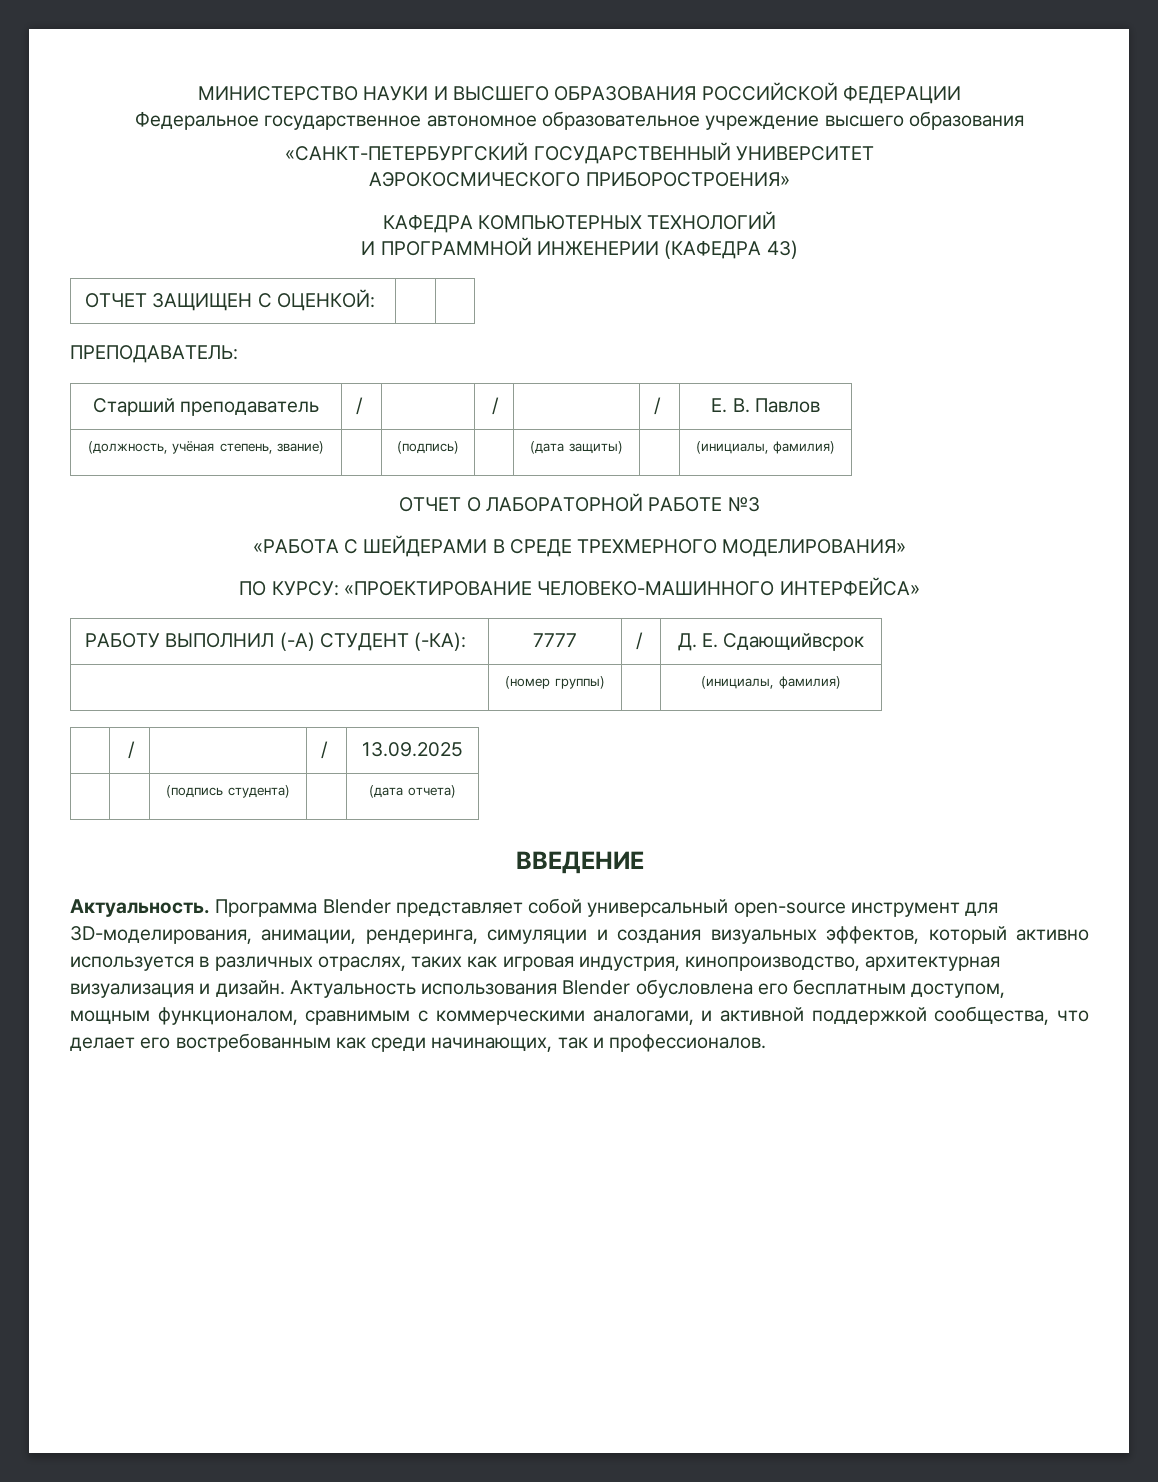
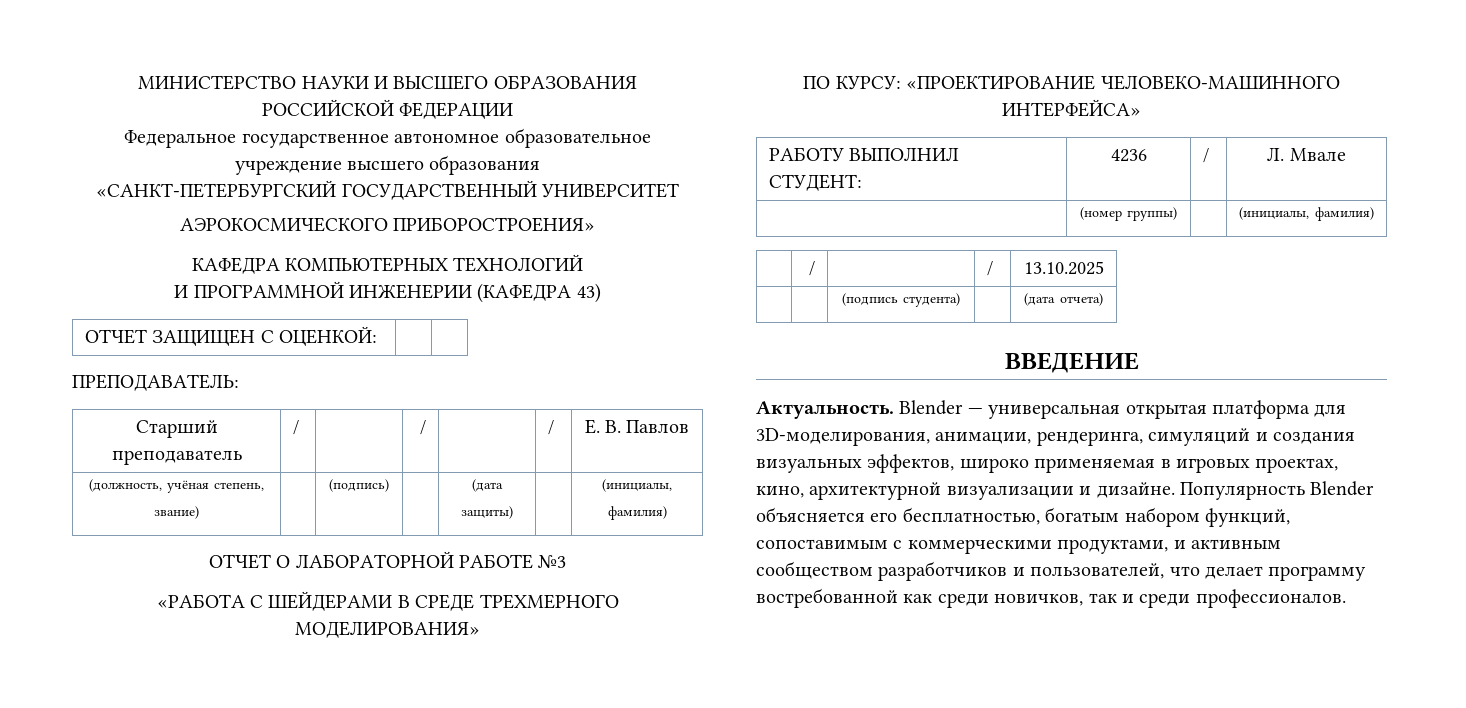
[279,632,467,651] [533,633,577,647] [635,632,643,650] [677,633,865,651] (-А) СТУДЕНТ (-КА): | 7777 | / | Д. Е. Сдающийвсрок -> [768,174,862,191] [1110,149,1147,162] [1202,148,1209,163] [1267,147,1346,161] СТУДЕНТ: | 4236 | / | Л. Мвале
[362,742,463,757] 13.09.2025 -> [1023,261,1104,275] 13.10.2025
[215,898,960,917] Программа Blender представляет собой универсальный open-source инструмент -> [899,400,1310,419] Blender — универсальная открытая платформа
[487,929,588,944] симуляции -> [1148,428,1251,446] симуляций
[928,926,1089,944] [70,956,1001,971] [70,979,1006,998] [70,1006,1090,1025] [70,1033,331,1052] который активно используется в различных отраслях, таких как игровая индустрия, кинопроизводство, архитектурная визуализация и дизайн. Актуальность использования Blender обусловлена его бесплатным доступом, мощным функционалом, сравнимым с коммерческими аналогами, и активной поддержкой сообщества, что делает его востребованным -> [959,458,1339,473] [756,481,1375,500] [756,507,1290,527] [756,539,1281,554] [756,561,1367,581] [756,588,898,608] широко применяемая в игровых проектах, кино, архитектурной визуализации и дизайне. Популярность Blender объясняется его бесплатностью, богатым набором функций, сопоставимым с коммерческими продуктами, и активным сообществом разработчиков и пользователей, что делает программу востребованной
[431,1037,553,1052] начинающих, -> [994,594,1084,606] новичков,
(604, 1042) none -> [1139,593,1191,608] среди

